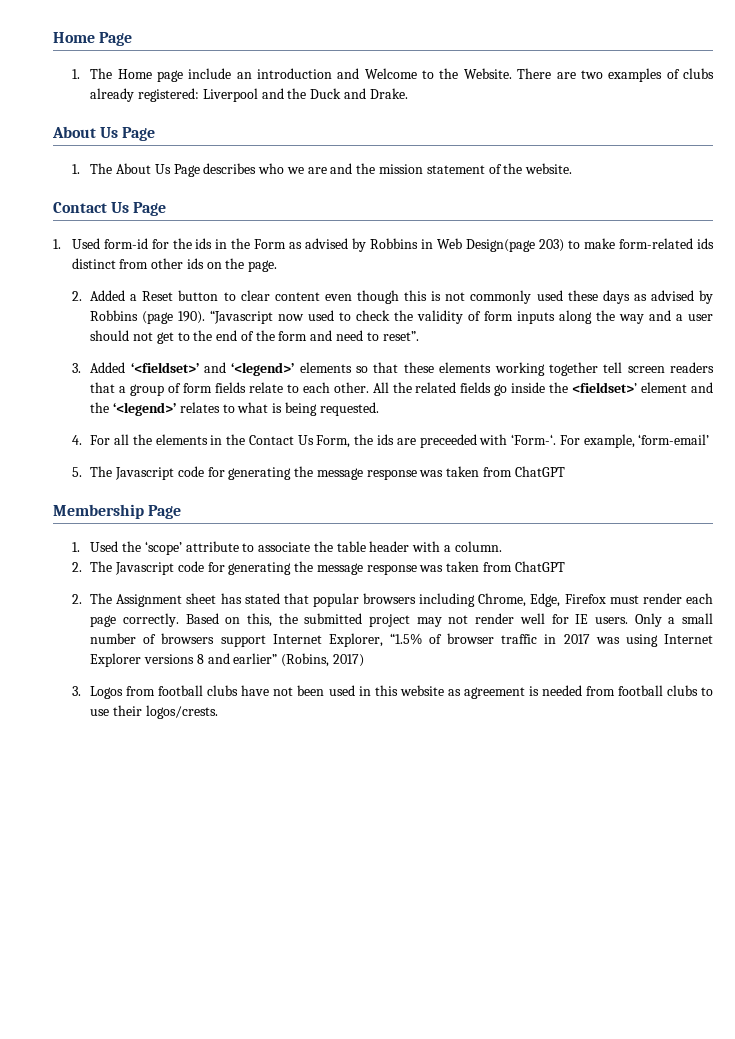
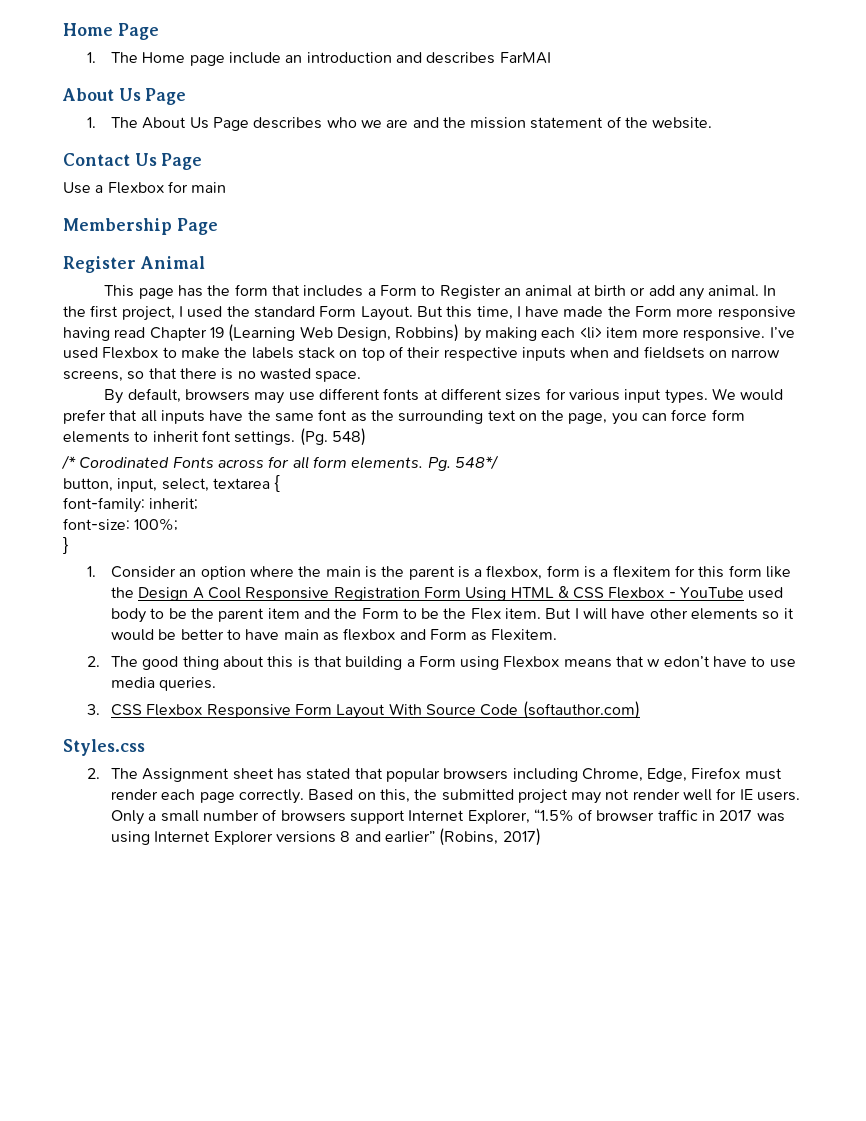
[364,68,714,82] [90,88,408,102] Welcome to the Website. There are two examples of clubs already registered: Liverpool and the Duck and Drake. -> [426,52,551,64] describes FarMAI
[53,238,714,252] [71,258,278,272] [71,290,714,304] [90,310,714,324] [90,330,419,344] [71,362,715,376] [90,382,713,396] [90,402,379,416] [71,434,710,448] [71,466,565,480] [53,504,182,519] [71,541,502,555] [71,561,565,575] 1. Used form-id for the ids in the Form as advised by Robbins in Web Design(page 203) to make form-related ids distinct from other ids on the page. // 2. Added a Reset button to clear content even though this is not commonly used these days as advised by Robbins (page 190). “Javascript now used to check the validity of form inputs along the way and a user should not get to the end of the form and need to reset”. // 3. Added ‘<fieldset>’ and ‘<legend>’ elements so that these elements working together tell screen readers that a group of form fields relate to each other. All the related fields go inside the <fieldset>’ element and the ‘<legend>’ relates to what is being requested. // 4. For all the elements in the Contact Us Form, the ids are preceeded with ‘Form-‘. For example, ‘form-email’ // 5. The Javascript code for generating the message response was taken from ChatGPT // Membership Page // 1. Used the ‘scope’ attribute to associate the table header with a column. // 2. The Javascript code for generating the message response was taken from ChatGPT -> [63,181,227,194] [63,218,218,235] [63,256,205,273] [104,284,777,300] [63,305,796,321] [63,324,795,342] [63,346,781,361] [63,368,362,382] [104,388,784,404] [63,409,745,425] [63,428,366,446] [61,455,499,471] [63,475,281,492] [63,497,199,513] [63,518,179,531] [63,537,69,554] [86,565,792,580] [110,586,784,601] [110,608,794,623] [110,628,558,641] [86,656,796,670] [110,677,217,691] [86,701,640,719] [63,739,145,756] Use a Flexbox for main // Membership Page // Register Animal // This page has the form that includes a Form to Register an animal at birth or add any animal. In the first project, I used the standard Form Layout. But this time, I have made the Form more responsive having read Chapter 19 (Learning Web Design, Robbins) by making each <li> item more responsive. I’ve used Flexbox to make the labels stack on top of their respective inputs when and fieldsets on narrow screens, so that there is no wasted space. // By default, browsers may use different fonts at different sizes for various input types. We would prefer that all inputs have the same font as the surrounding text on the page, you can force form elements to inherit font settings. (Pg. 548) // /* Corodinated Fonts across for all form elements. Pg. 548*/ // button, input, select, textarea { // font-family: inherit; // font-size: 100%; // } // 1. Consider an option where the main is the parent is a flexbox, form is a flexitem for this form like the Design A Cool Responsive Registration Form Using HTML & CSS Flexbox - YouTube used body to be the parent item and the Form to be the Flex item. But I will have other elements so it would be better to have main as flexbox and Form as Flexitem. // 2. The good thing about this is that building a Form using Flexbox means that w edon’t have to use media queries. // 3. CSS Flexbox Responsive Form Layout With Source Code (softauthor.com) // Styles.css
[71,685,713,699] [90,705,218,719] // 3. Logos from football clubs have not been used in this website as agreement is needed from football clubs to use their logos/crests. -> (541, 837) none

